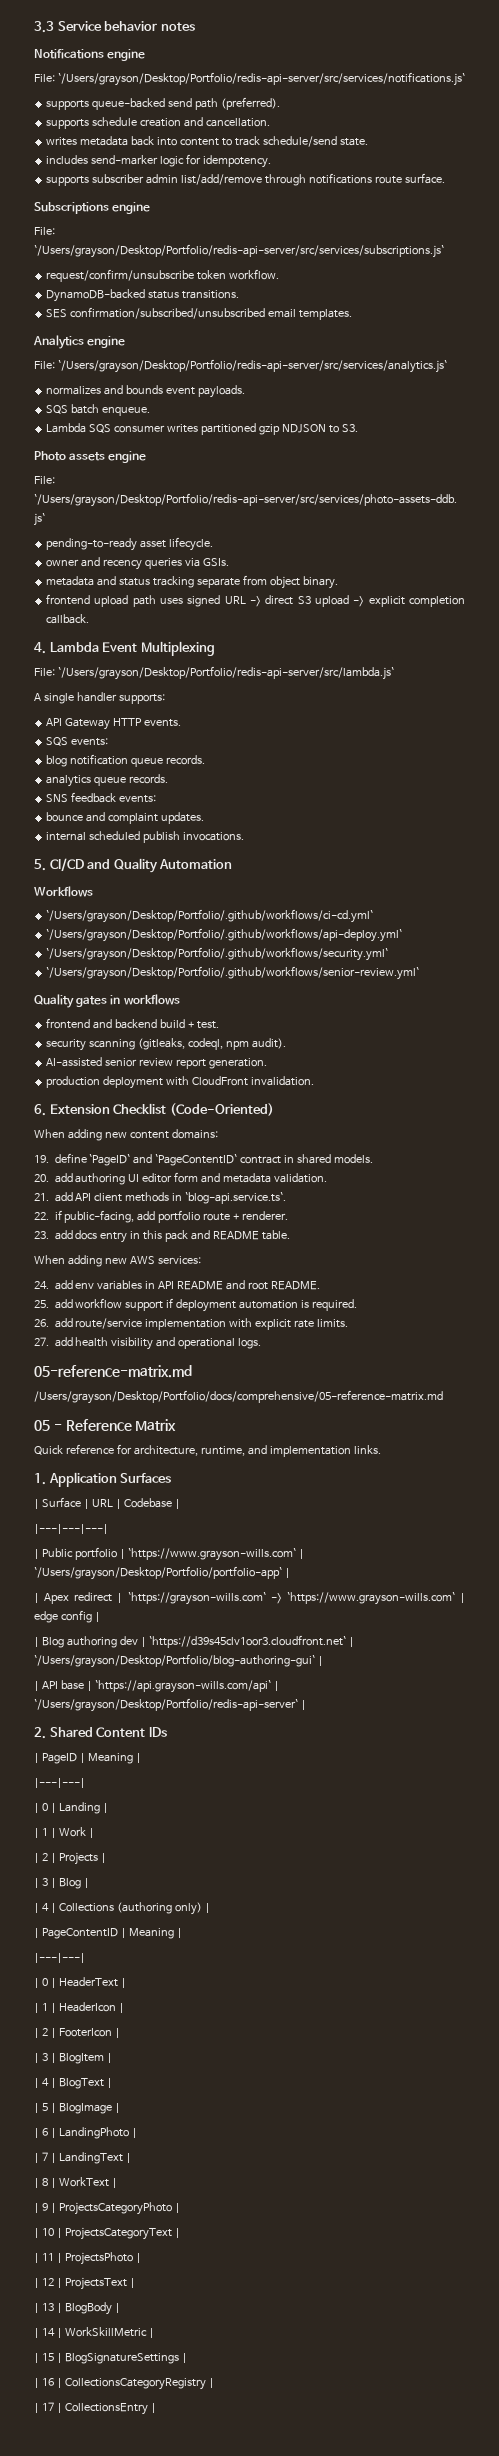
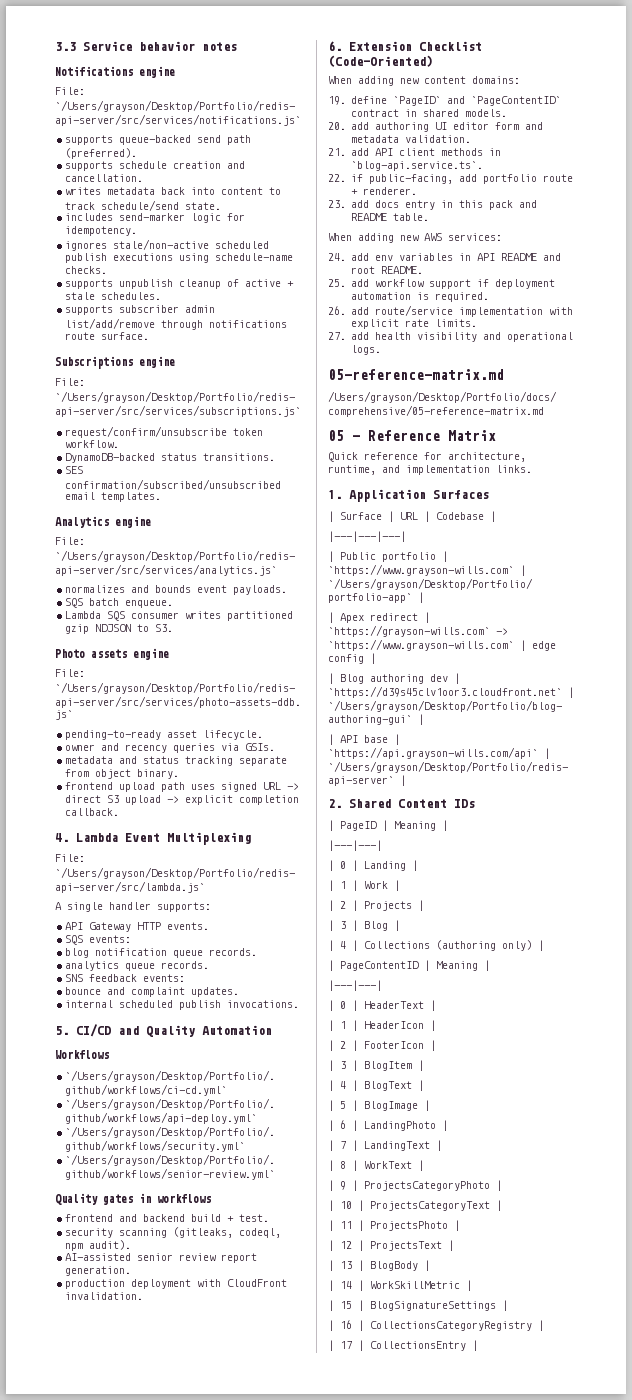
(271, 161) none -> [64,239,269,251] [64,253,293,263] [64,266,107,274] [64,279,294,289] [64,292,161,300] // ignores stale/non-active scheduled publish executions using schedule-name checks. // supports unpublish cleanup of active + stale schedules.

